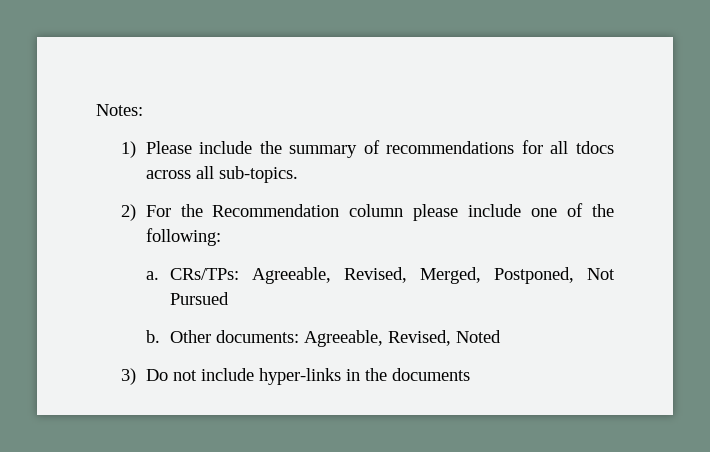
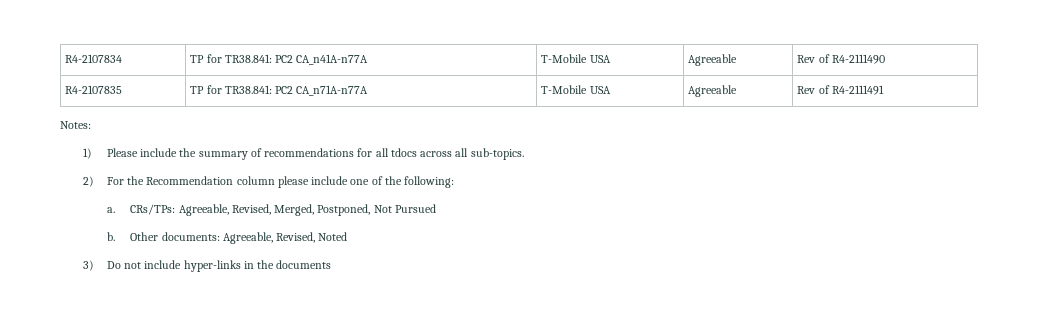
(96, 110) none -> [65,54,123,63] [190,54,369,65] [541,54,611,63] [688,54,738,66] [797,54,885,64] [65,85,123,94] [190,85,369,96] [541,85,611,94] [688,85,738,97] [797,85,884,95] R4-2107834 | TP for TR38.841: PC2 CA_n41A-n77A | T-Mobile USA | Agreeable | Rev of R4-2111490 // R4-2107835 | TP for TR38.841: PC2 CA_n71A-n77A | T-Mobile USA | Agreeable | Rev of R4-2111491 //

